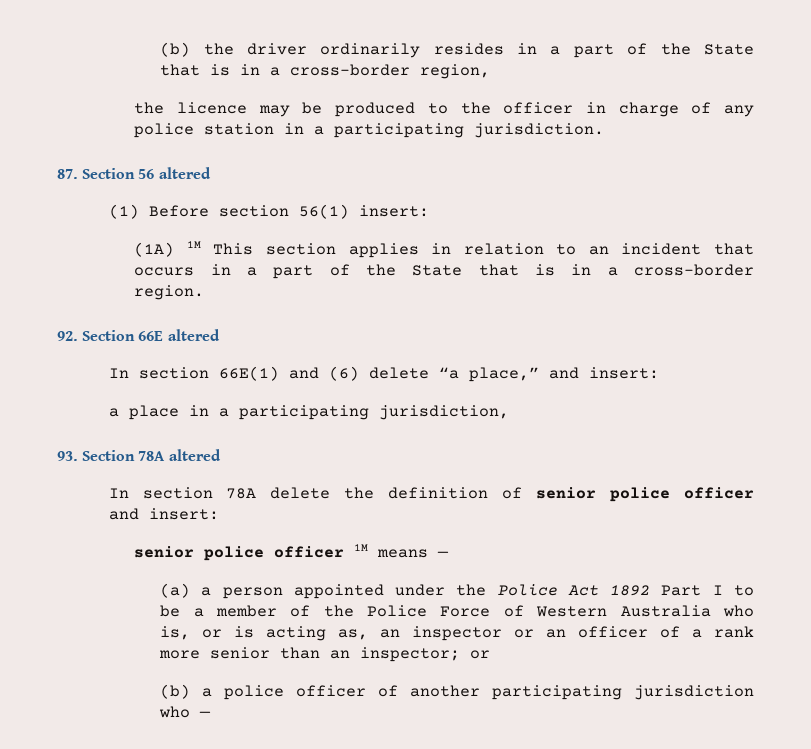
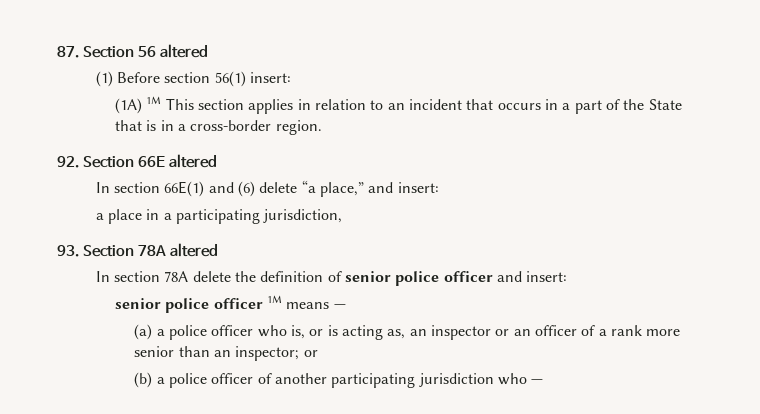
[160,42,754,58] [160,64,491,79] [134,102,754,117] [134,123,605,138] (b) the driver ordinarily resides in a part of the State that is in a cross-border region, // the licence may be produced to the officer in charge of any police station in a participating jurisdiction. // -> (57, 52) none
[222,584,755,599] [160,605,711,617] person appointed under the Police Act 1892 Part I to be a member of the Police Force of Western Australia -> [169,325,254,340] police officer

